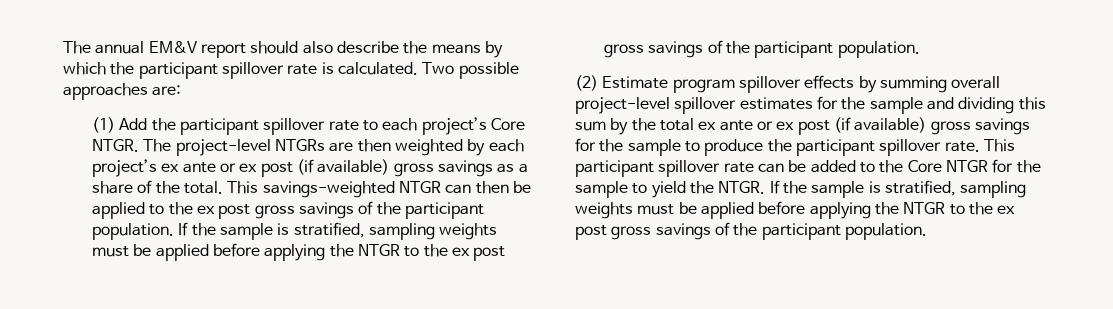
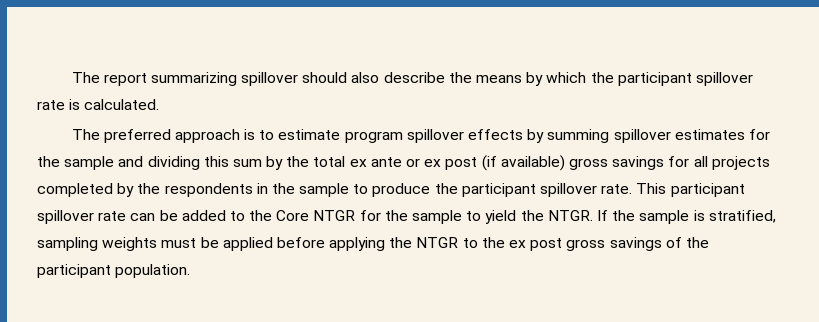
[63,41,246,58] The annual EM&V report -> [71,72,299,86] The report summarizing spillover
[422,62,519,79] [63,83,182,100] [92,117,525,135] [92,139,524,156] [92,159,528,177] [92,180,531,198] [92,201,484,219] [92,222,498,240] [92,243,506,261] [604,40,920,58] [575,75,669,91] Two possible approaches are: // (1) Add the participant spillover rate to each project’s Core NTGR. The project-level NTGRs are then weighted by each project’s ex ante or ex post (if available) gross savings as a share of the total. This savings-weighted NTGR can then be applied to the ex post gross savings of the participant population. If the sample is stratified, sampling weights must be applied before applying the NTGR to the ex post gross savings of the participant population. // (2) Estimate -> [71,129,341,143] // The preferred approach is to estimate
[951,76,1001,89] [575,97,670,114] overall project-level -> (610, 136) none
(596, 145) none -> [693,156,770,170] [37,183,268,197] all projects completed by the respondents in

